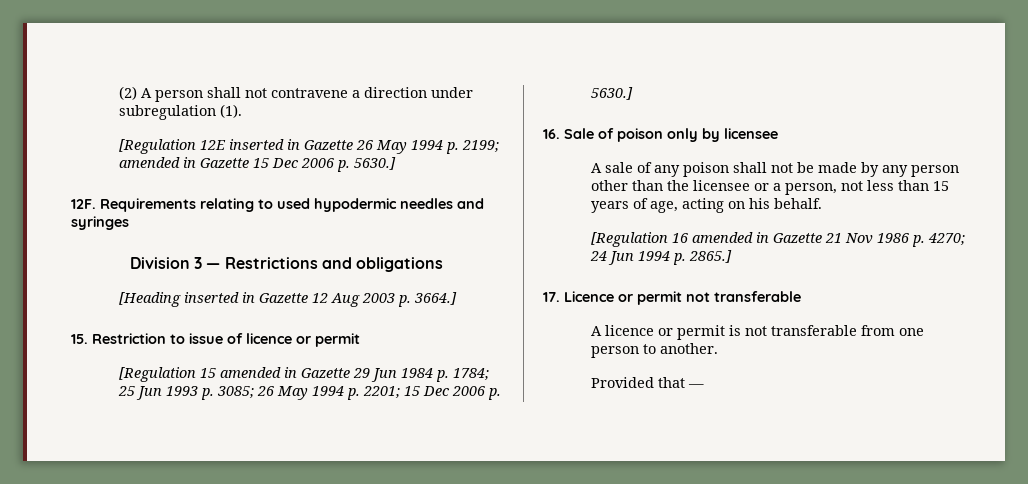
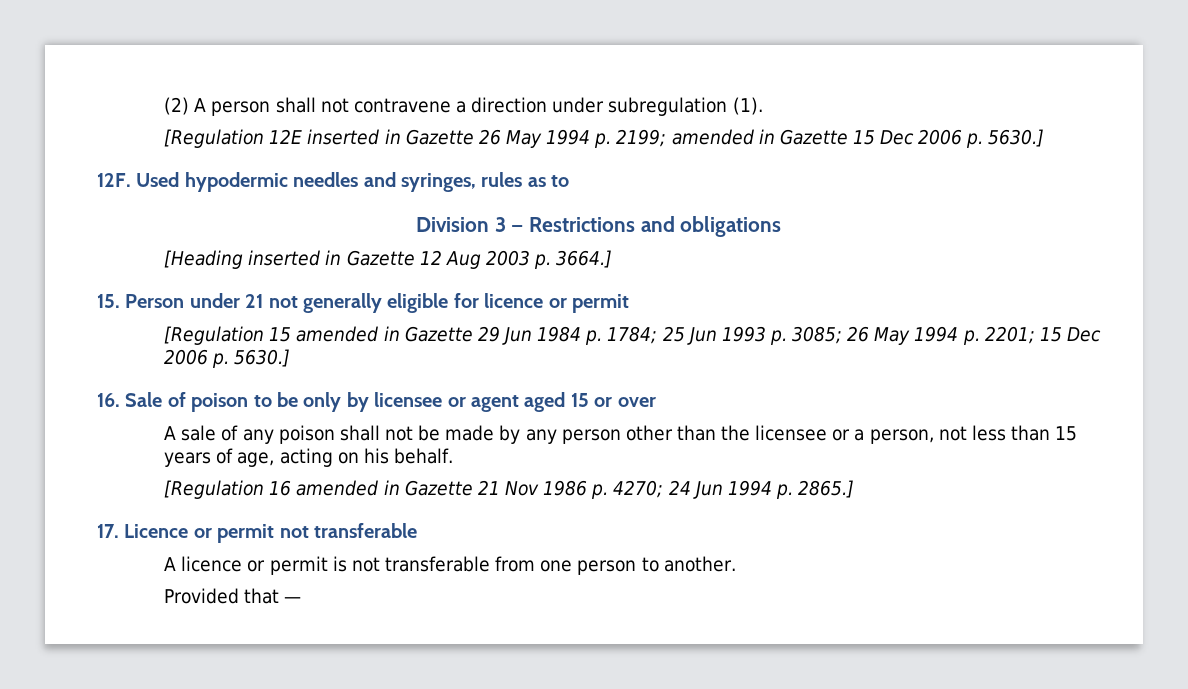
[100,198,484,212] [71,216,129,230] Requirements relating to used hypodermic needles and syringes -> [136,172,570,192] Used hypodermic needles and syringes, rules as to
[92,333,243,344] Restriction to issue of -> [125,293,479,313] Person under 21 not generally eligible for
(663, 135) none -> [253,392,298,407] to be
(778, 133) none -> [447,392,656,412] or agent aged 15 or over

